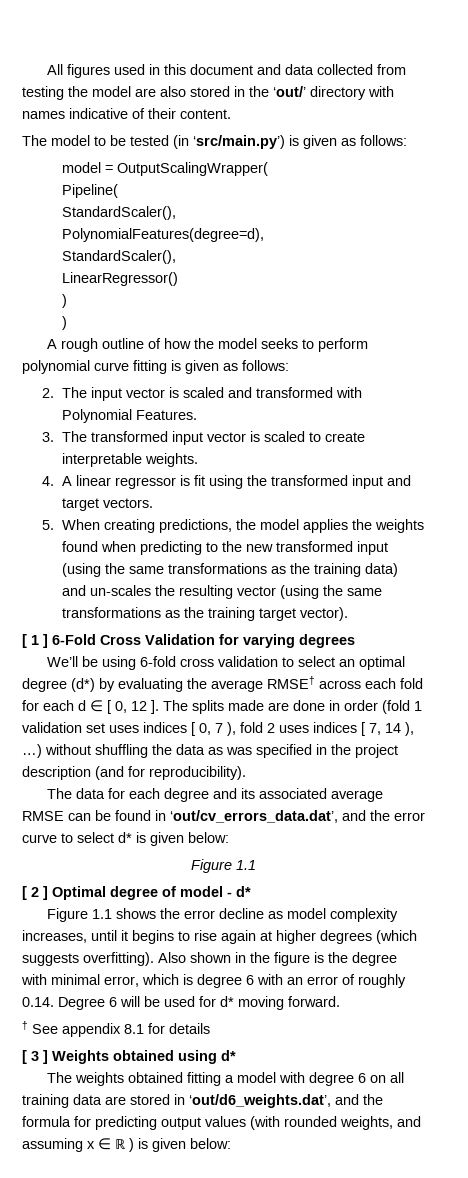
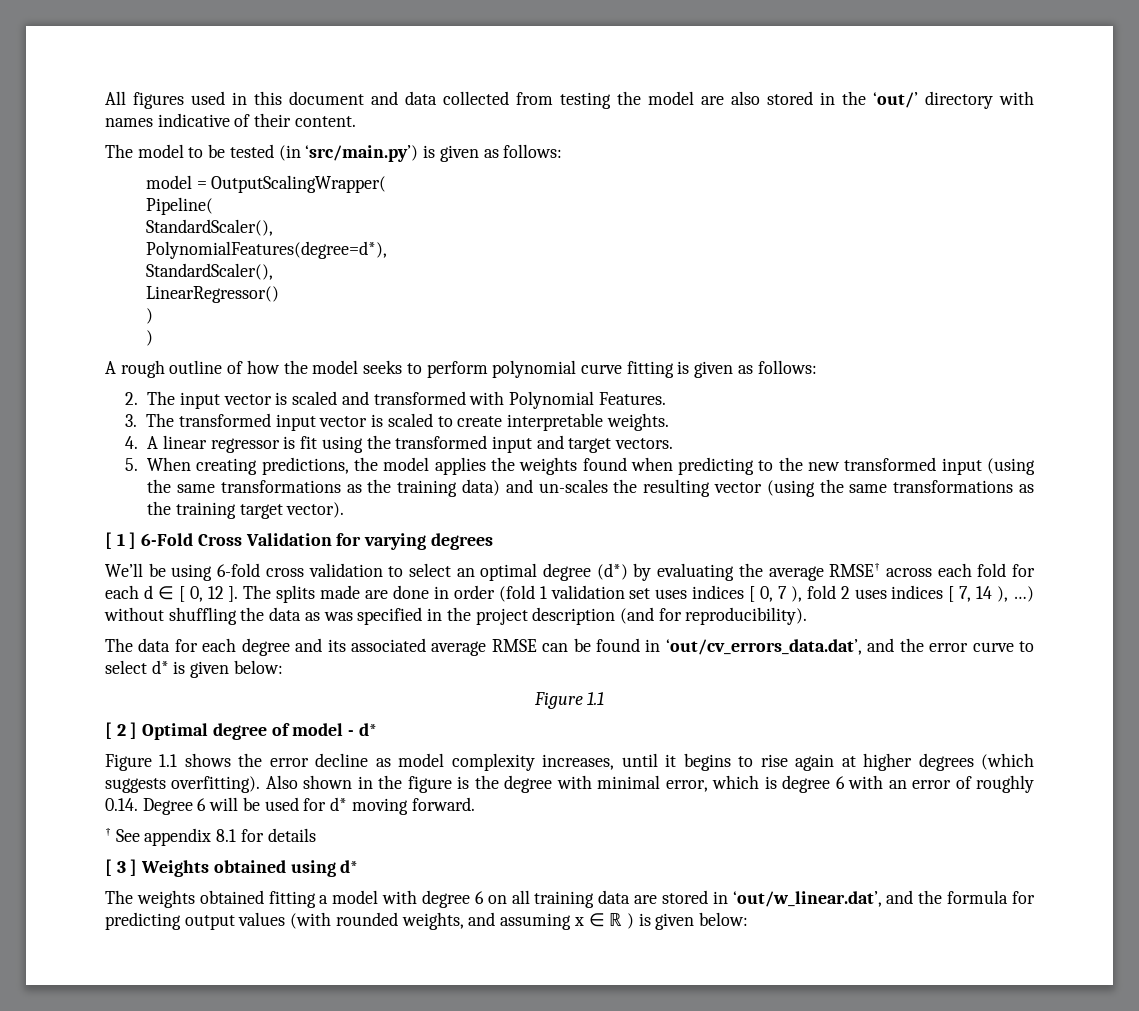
[61,228,264,242] PolynomialFeatures(degree=d), -> [145,241,387,259] PolynomialFeatures(degree=d*),
[189,1094,331,1108] ‘out/d6_weights.dat’, -> [732,891,882,907] ‘out/w_linear.dat’,

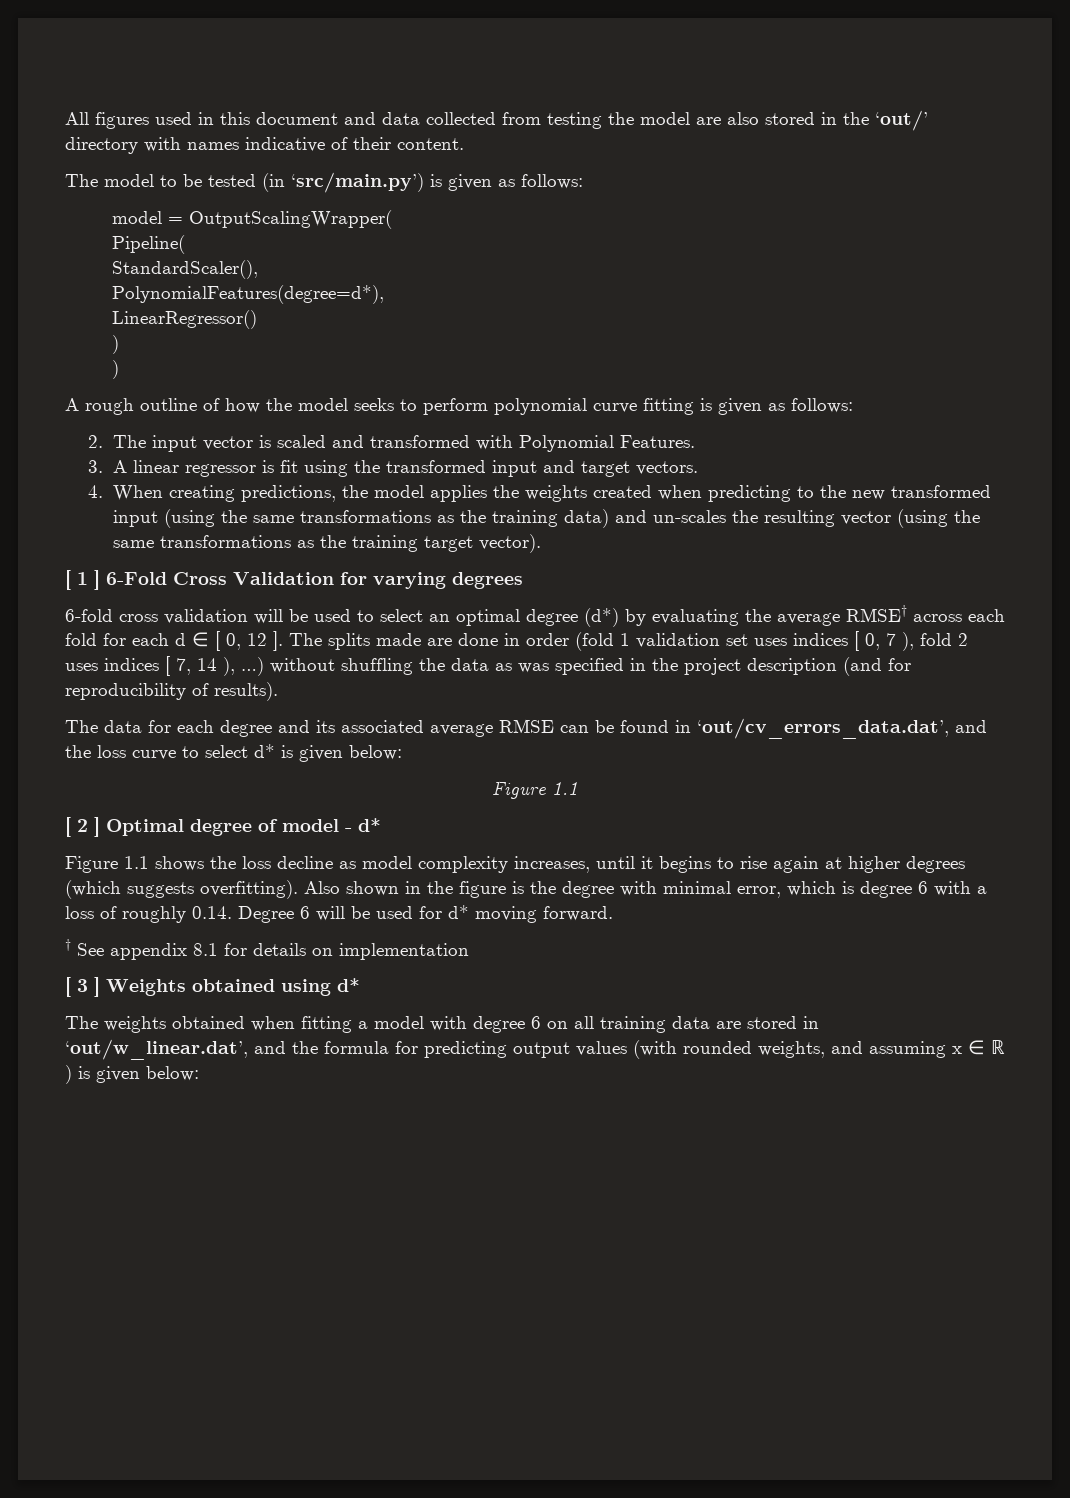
[145,263,273,280] // StandardScaler(), -> (384, 294) none
[146,413,669,431] [125,436,139,449] The transformed input vector is scaled to create interpretable weights. // 4. -> (104, 466) none
[125,458,139,471] 5. -> [88,485,104,498] 4.
[582,457,627,471] found -> [592,485,652,498] created
[105,563,383,581] We’ll be using 6-fold cross validation -> [65,609,351,624] 6-fold cross validation will be used
[685,607,808,625] reproducibility). -> [65,682,278,701] reproducibility of results).
[929,643,969,652] error -> [97,745,126,758] loss
[269,758,309,767] error -> [242,856,271,869] loss
[888,780,952,789] an error -> [977,886,987,894] [65,906,94,919] a loss
(316, 835) none -> [312,943,469,960] on implementation
(264, 897) none -> [251,1016,295,1031] when

